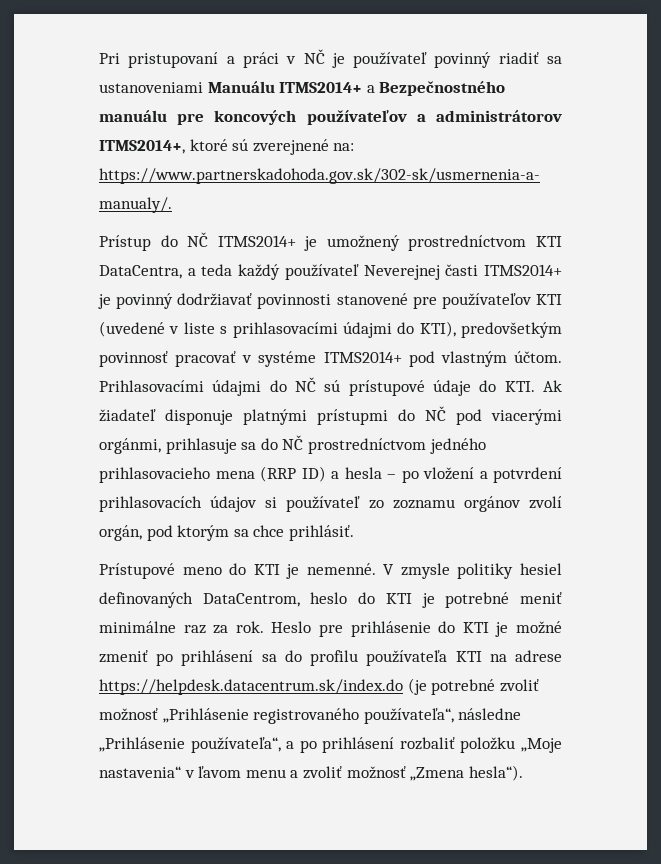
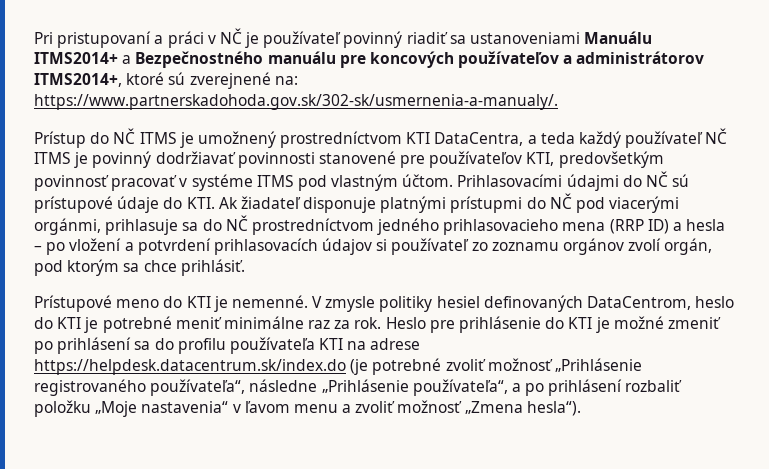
[217,235,296,247] ITMS2014+ -> [139,132,177,144] ITMS
[363,264,562,280] Neverejnej časti ITMS2014+ -> [705,128,728,144] [34,152,71,164] NČ ITMS
[536,294,562,305] [99,321,456,338] KTI (uvedené v liste s prihlasovacími údajmi do KTI), -> [526,152,555,166] KTI,
[323,351,402,363] ITMS2014+ -> [256,175,294,187] ITMS

